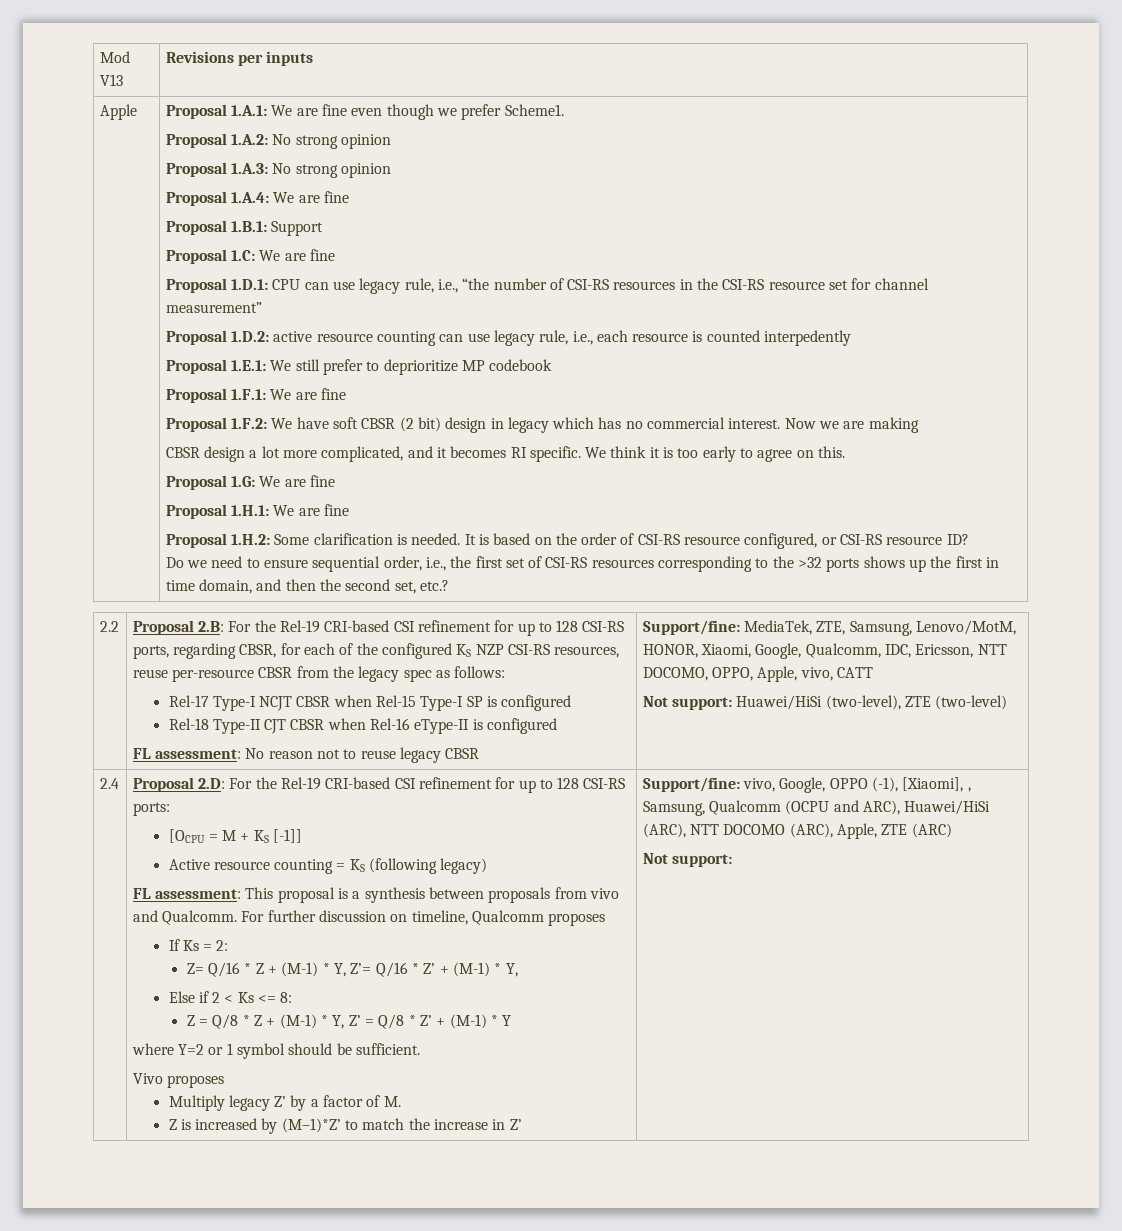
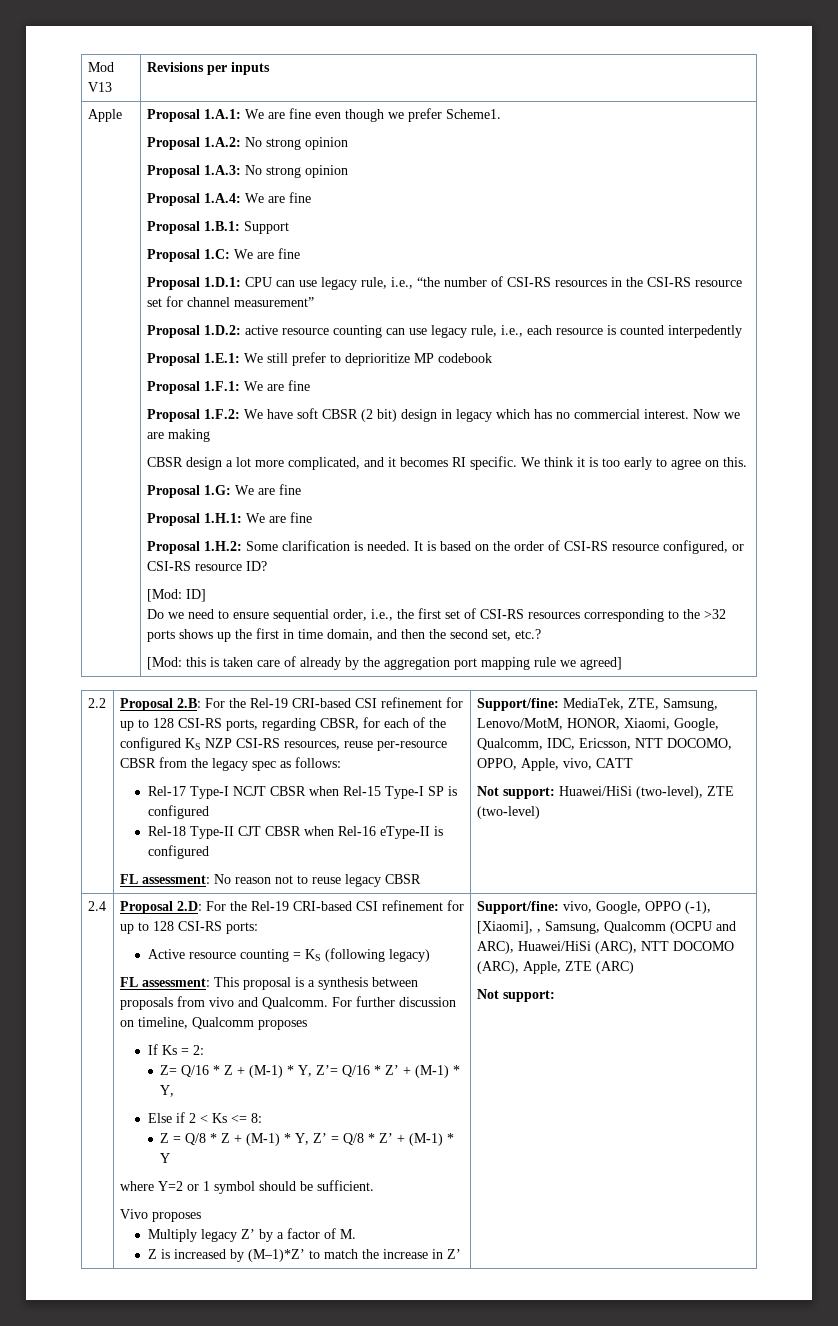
(969, 539) none -> [146,589,206,602] // [Mod: ID]
(449, 585) none -> [146,656,622,670] // [Mod: this is taken care of already by the aggregation port mapping rule we agreed]
[168,829,303,843] // [OCPU = M + KS [-1]] -> (258, 928) none

